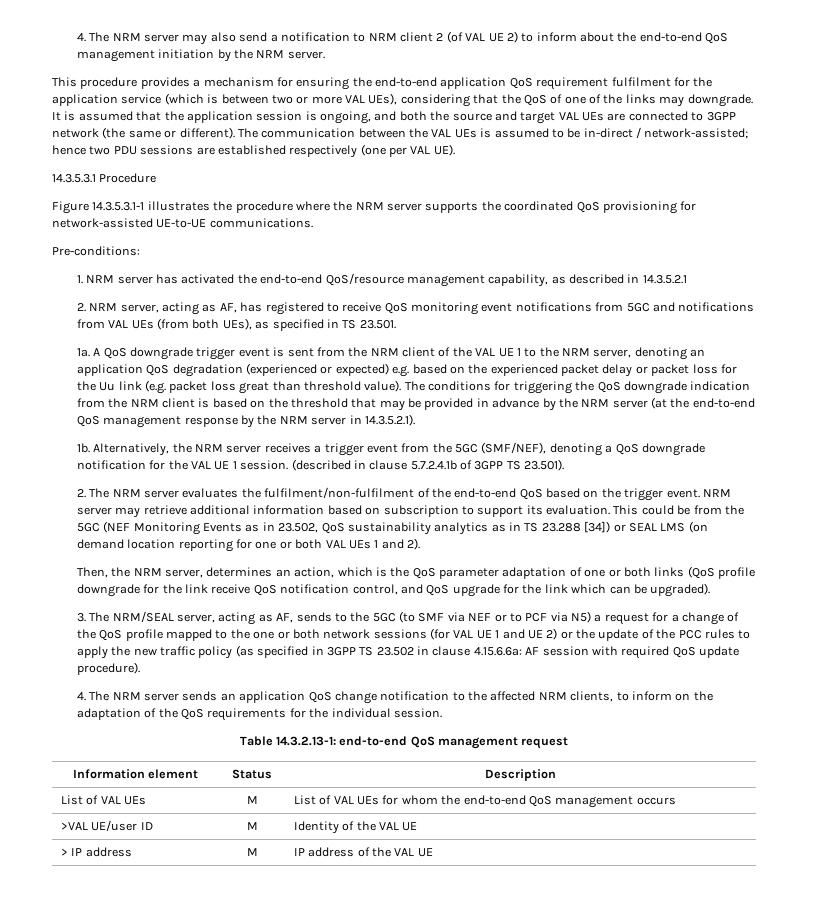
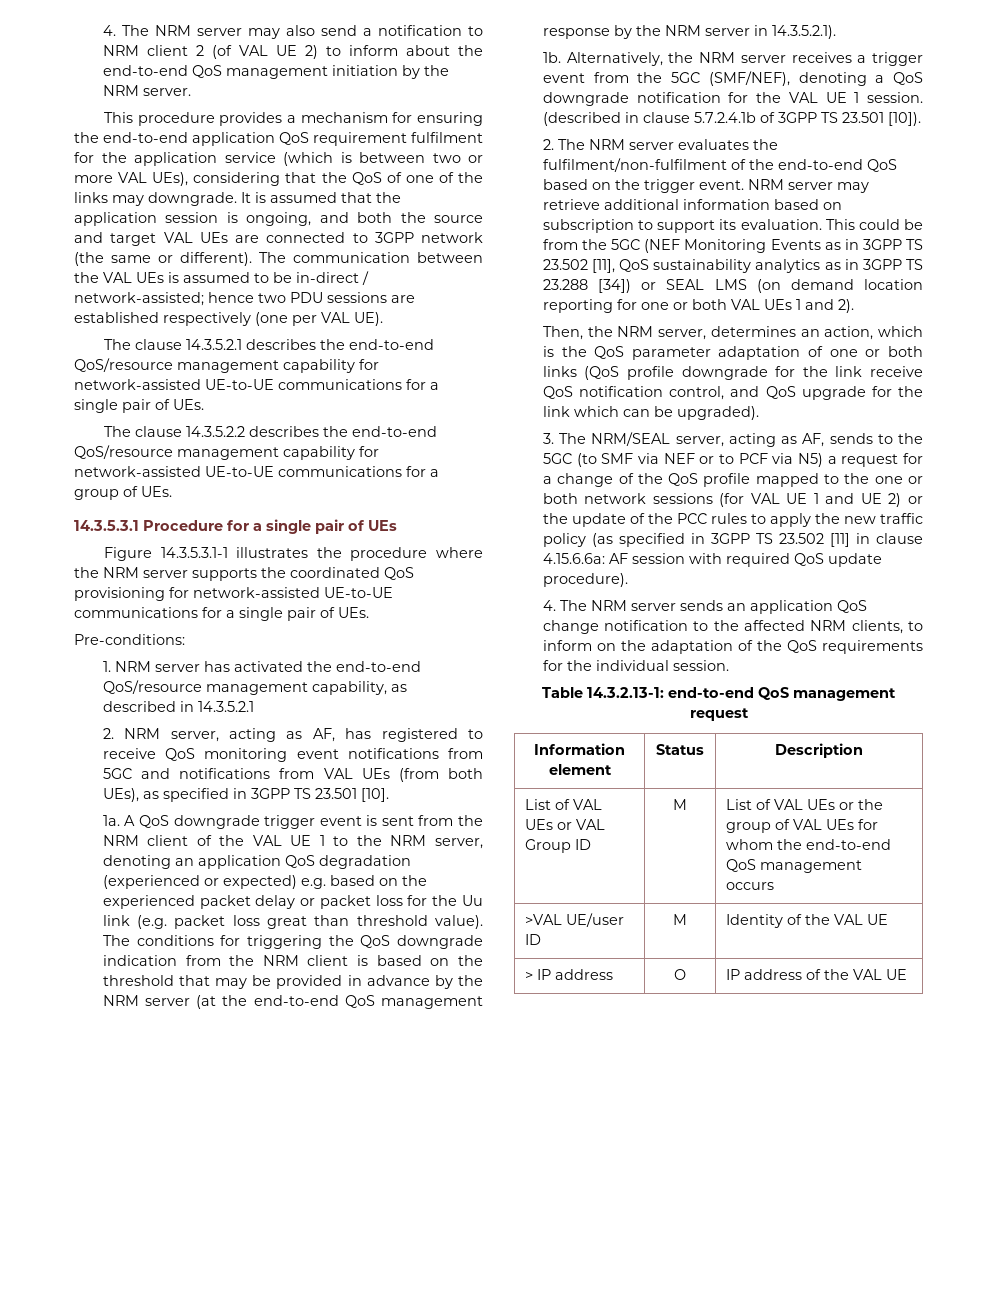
[52,173,157,183] 14.3.5.3.1 Procedure -> [104,339,435,350] [74,358,379,373] [74,379,439,390] [74,399,204,413] [104,426,438,437] [74,445,379,460] [74,466,439,477] [74,486,172,500] [74,519,397,534] The clause 14.3.5.2.1 describes the end-to-end QoS/resource management capability for network-assisted UE-to-UE communications for a single pair of UEs. // The clause 14.3.5.2.2 describes the end-to-end QoS/resource management capability for network-assisted UE-to-UE communications for a group of UEs. // 14.3.5.3.1 Procedure for a single pair of UEs
[209,218,313,228] communications. -> [74,607,369,621] communications for a single pair of UEs.
[342,320,396,329] TS 23.501. -> [250,788,389,802] 3GPP TS 23.501 [10].
[524,459,565,471] 23.501). -> [841,112,921,126] 23.501 [10]).
[278,523,319,533] 23.502, -> [862,239,923,250] [542,259,616,273] 3GPP TS 23.502 [11],
(522, 526) none -> [862,259,902,270] 3GPP
(414, 651) none -> [829,533,850,547] [11]
(147, 800) none -> [557,819,606,830] [525,839,592,853] or VAL Group ID
(380, 800) none -> [839,799,884,810] [726,819,855,833] or the group of VAL UEs
[246,848,258,856] M -> [674,969,686,980] O

